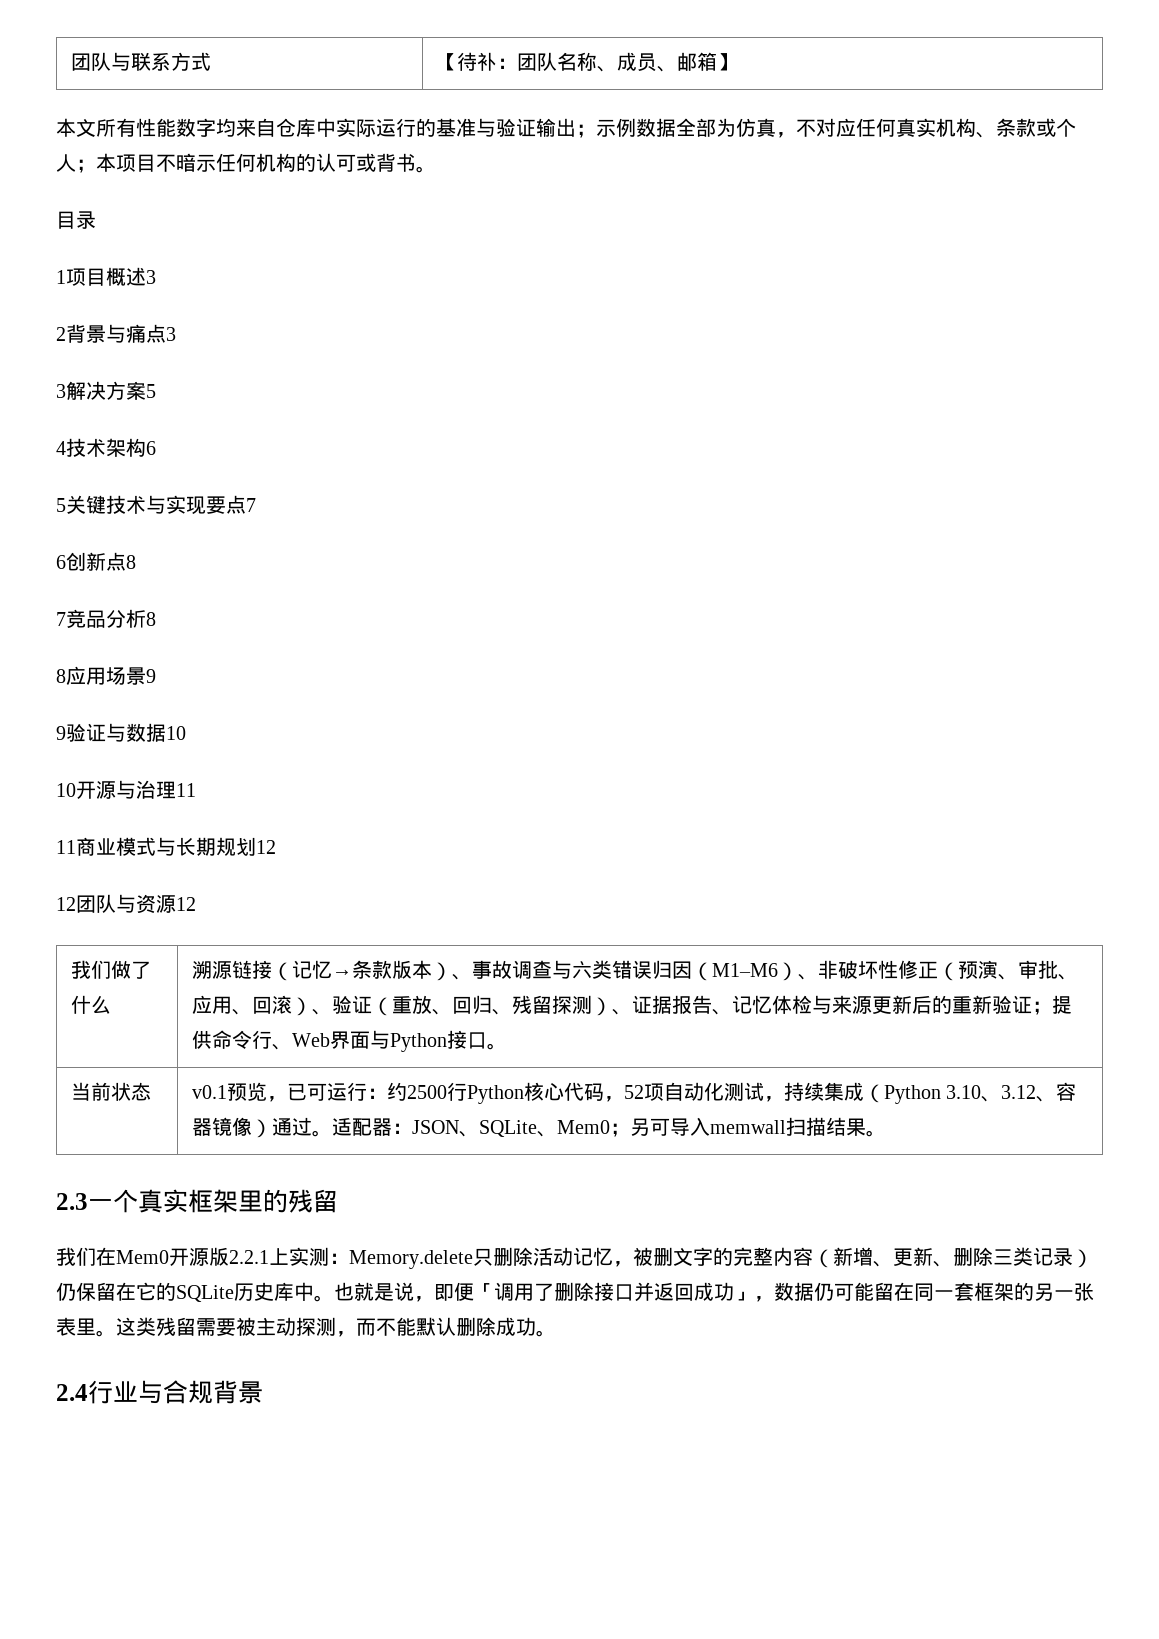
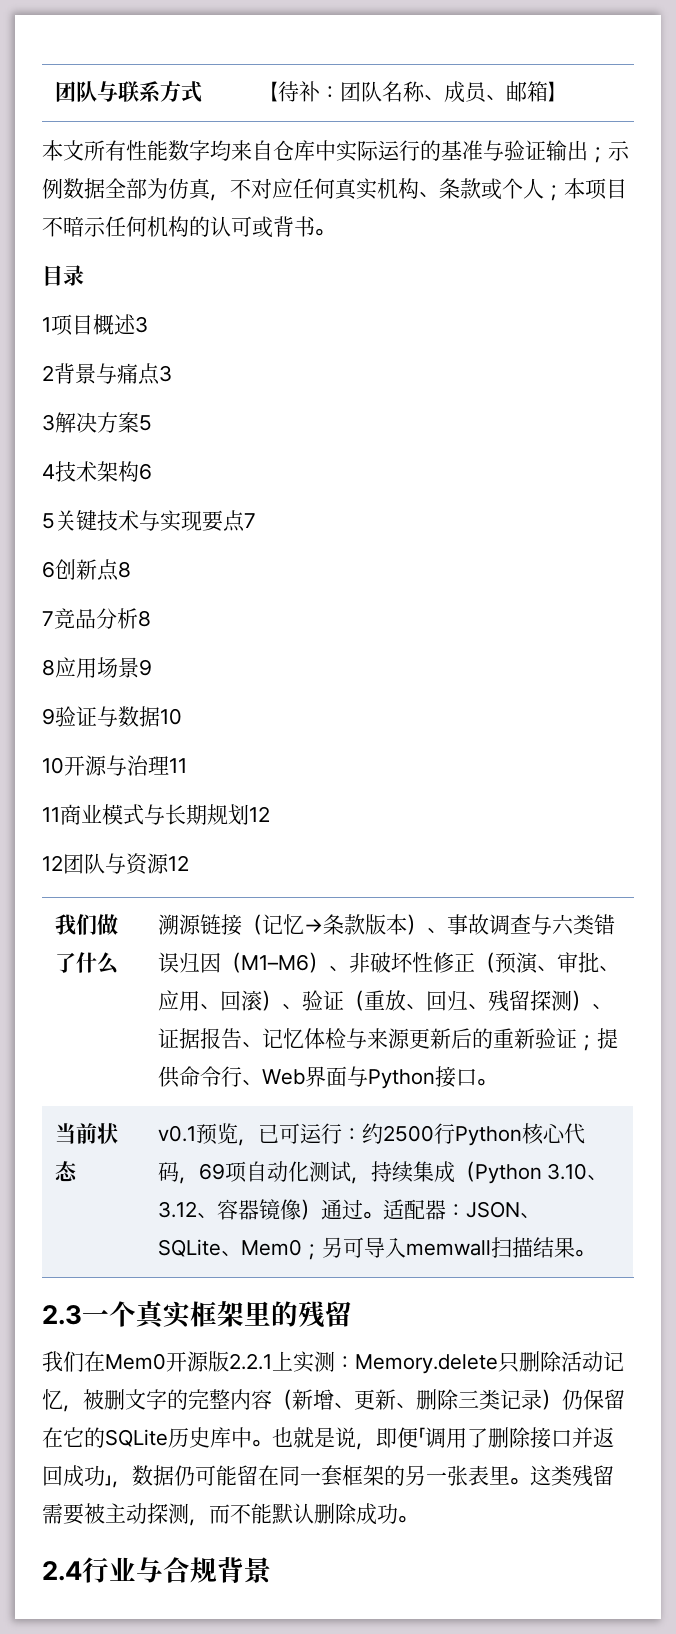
[623,1085,644,1099] 52 -> [198,1163,225,1180] 69

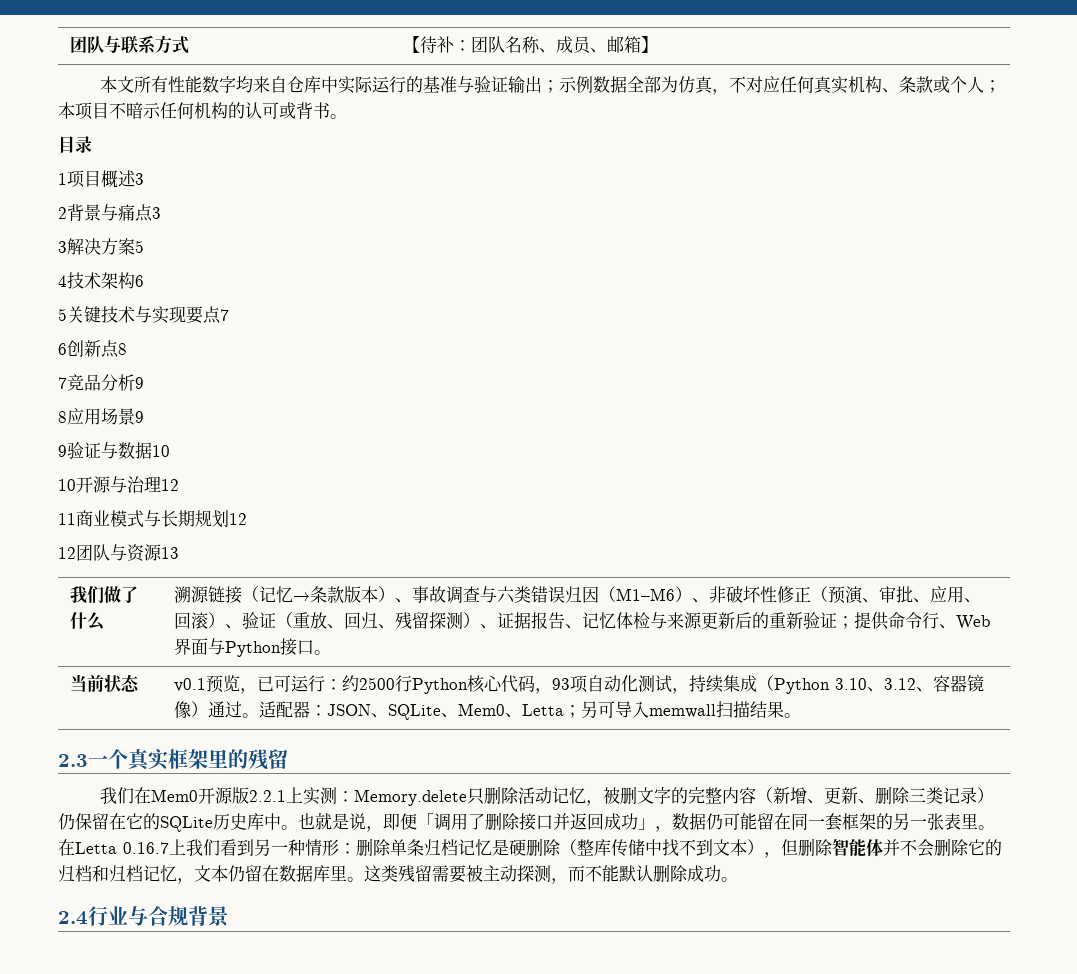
[138,610,151,627] 8 -> [135,377,144,389] 9
[169,758,187,773] 11 -> [161,479,179,491] 12
[168,855,189,871] 12 -> [161,547,179,559] 13
[198,1163,225,1180] 69 -> [552,678,571,690] 93
(302, 1247) none -> [505,704,565,718] 、Letta
(530, 1481) none -> [58,838,1002,858] [58,865,364,884] 在Letta 0.16.7上我们看到另一种情形：删除单条归档记忆是硬删除（整库传储中找不到文本），但删除智能体并不会删除它的归档和归档记忆，文本仍留在数据库里。

